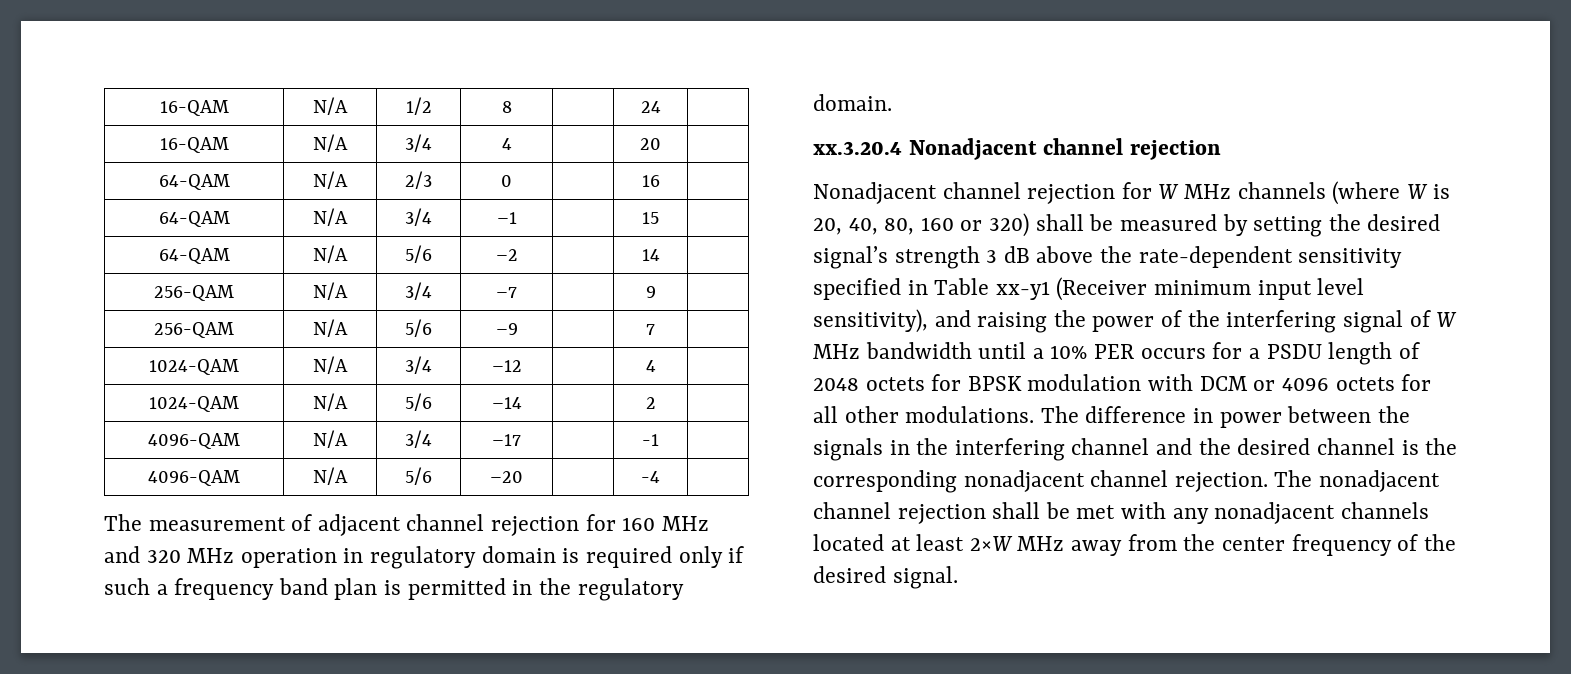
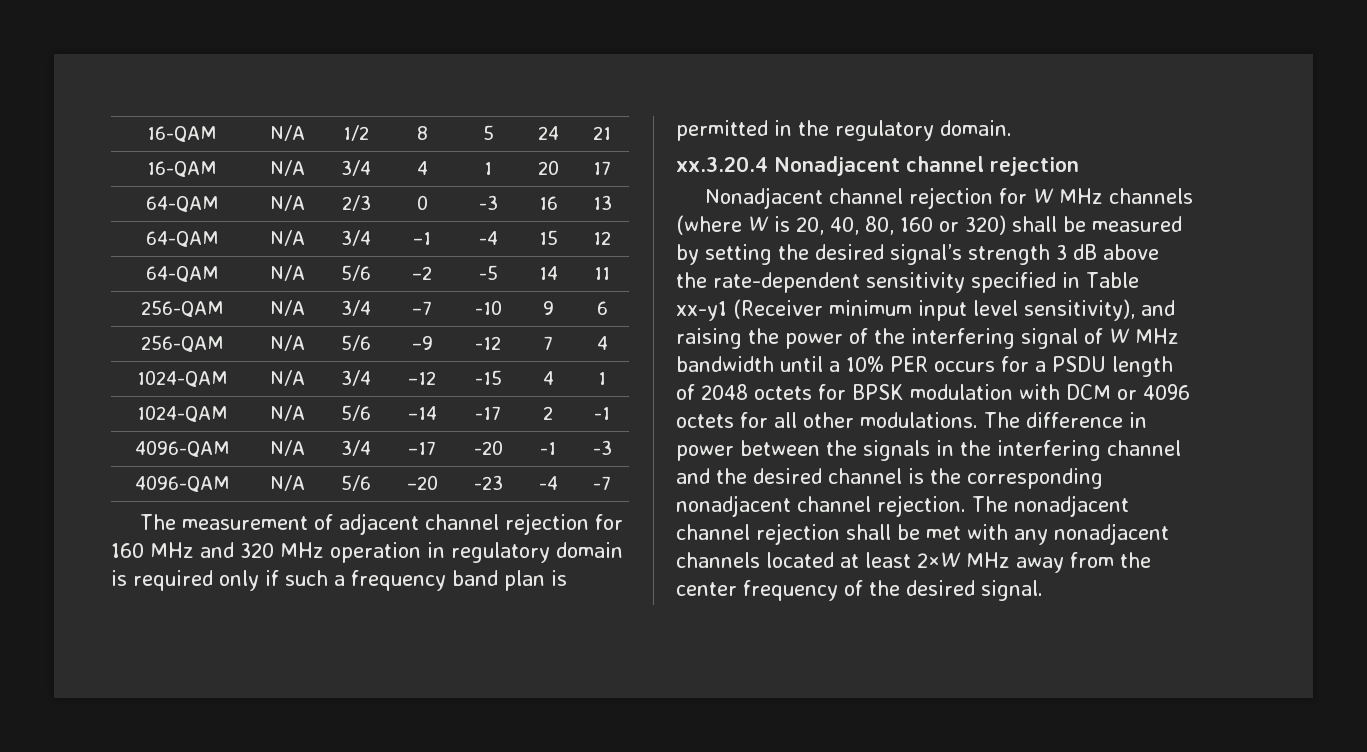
(512, 107) none -> [482,125,494,140] 5
(661, 107) none -> [593,126,611,140] 21
(512, 144) none -> [484,162,492,175] 1
(661, 144) none -> [593,161,611,175] 17
(512, 181) none -> [478,195,498,210] -3
(660, 181) none -> [592,195,612,210] 13
(517, 218) none -> [478,231,498,245] -4
(659, 218) none -> [593,231,611,245] 12
(518, 255) none -> [478,265,498,280] -5
(660, 255) none -> [594,267,610,280] 11
(517, 292) none -> [474,300,502,315] -10
(656, 292) none -> [596,301,608,315] 6
(518, 329) none -> [475,336,501,350] -12
(655, 329) none -> [596,336,608,350] 4
[645,360,656,372] | 4 | -> [474,370,502,385] [542,371,554,385] [598,372,606,385] -15 | 4 | 1
(522, 403) none -> [475,406,501,420] -17
(656, 403) none -> [594,407,610,420] -1
[642,434,659,446] | -1 | -> [473,440,503,455] [540,442,556,455] [592,440,612,455] -20 | -1 | -3
[641,471,660,483] | -4 | -> [473,475,503,490] [538,476,558,490] [593,476,611,490] -23 | -4 | -7

